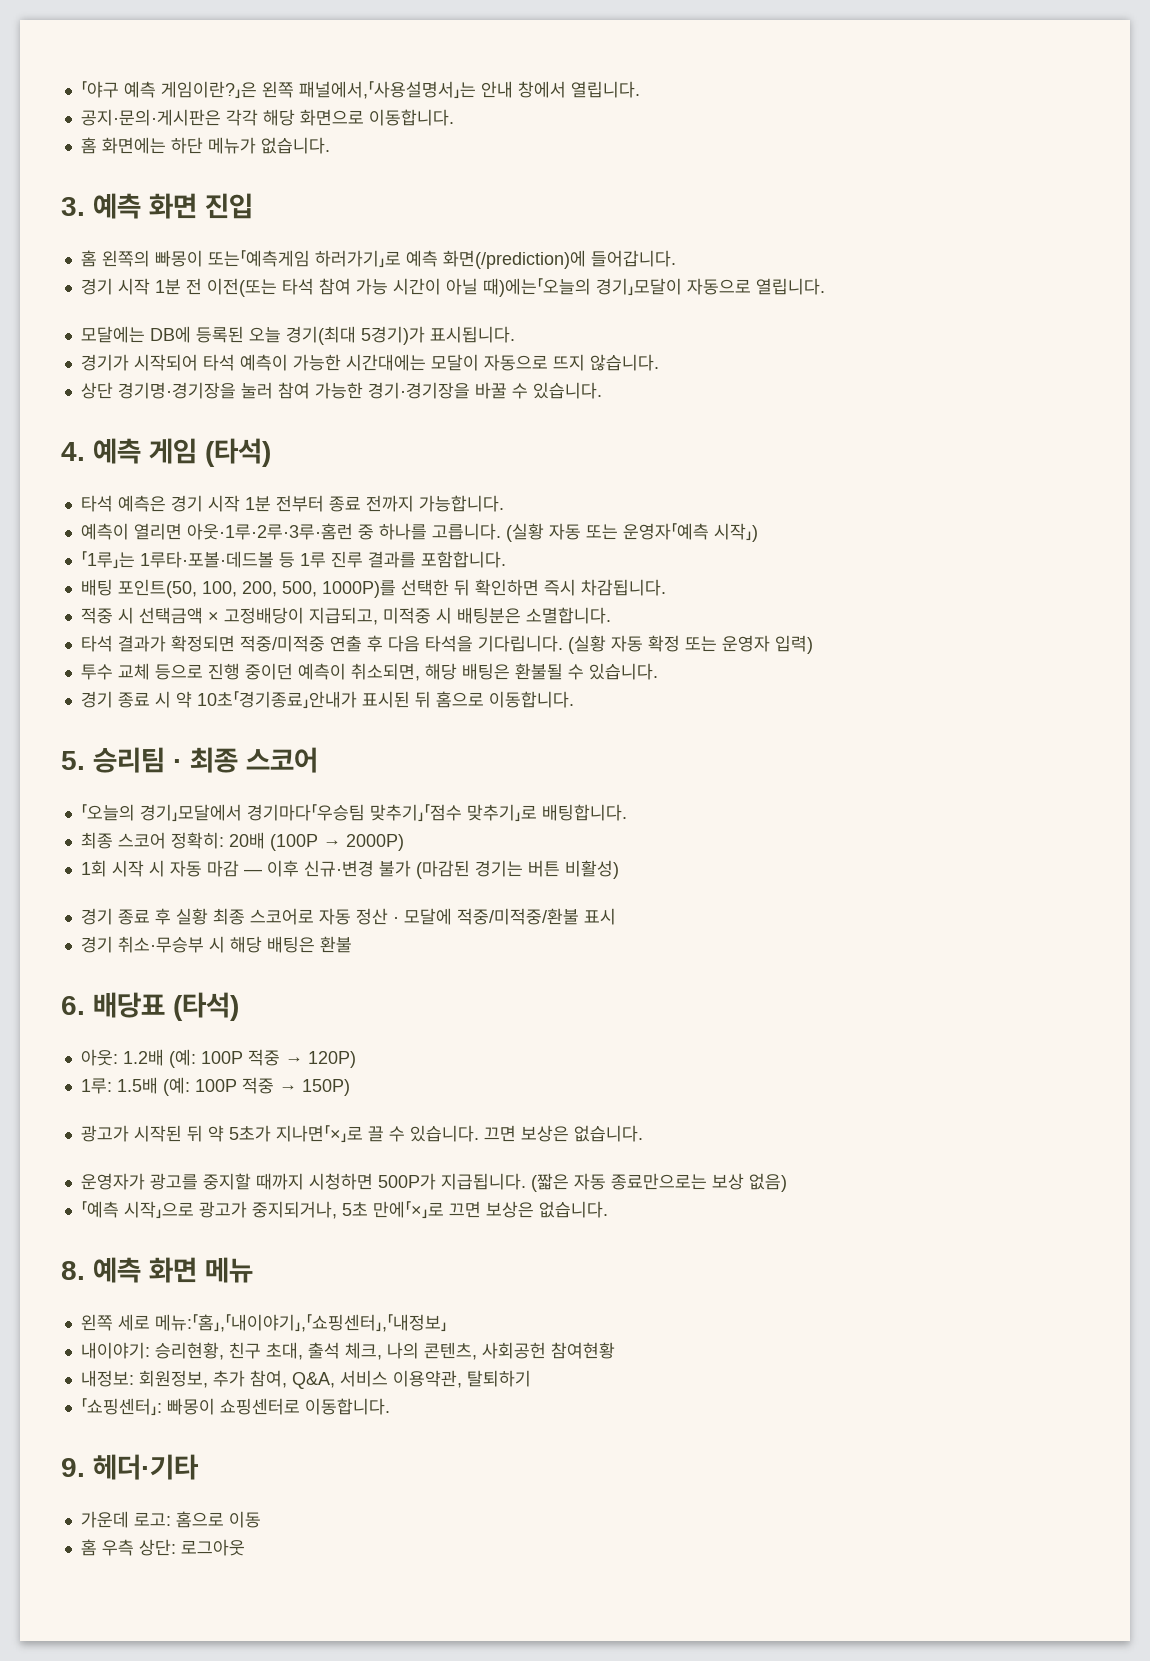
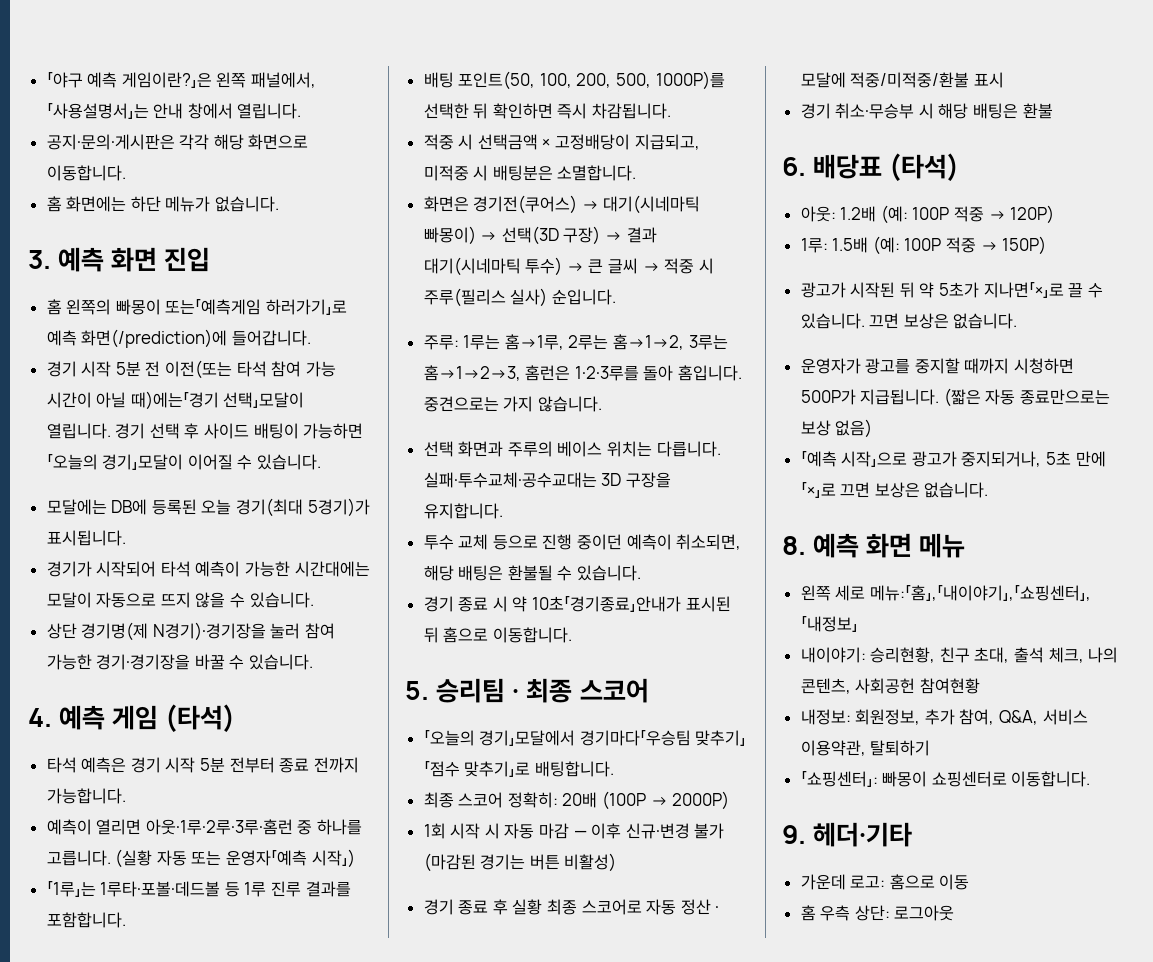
[154,279,181,295] 1분 -> [115,362,141,377] 5분
(543, 285) none -> [188,392,305,408] [46,423,364,439] [46,454,53,468] 경기 선택」모달이 열립니다. 경기 선택 후 사이드 배팅이 가능하면「
[686,278,825,295] 자동으로 열립니다. -> [187,454,322,470] 이어질 수 있습니다.
[589,354,659,371] 않습니다. -> [195,592,314,608] 않을 수 있습니다.
[117,382,236,399] 경기명·경기장을 -> [81,622,266,641] 경기명(제 N경기)·경기장을
[244,496,271,512] 1분 -> [200,758,226,773] 5분
[80,635,813,654] 타석 결과가 확정되면 적중/미적중 연출 후 다음 타석을 기다립니다. (실황 자동 확정 또는 운영자 입력) -> [423,195,701,214] [423,226,657,245] [423,257,714,276] [423,288,616,307] [423,334,728,350] [423,365,743,381] [423,396,602,412] [423,441,721,457] [423,472,671,488] [423,503,503,519] 화면은 경기전(쿠어스) → 대기(시네마틱 빠몽이) → 선택(3D 구장) → 결과 대기(시네마틱 투수) → 큰 글씨 → 적중 시 주루(필리스 실사) 순입니다. // 주루: 1루는 홈→1루, 2루는 홈→1→2, 3루는 홈→1→2→3, 홈런은 1·2·3루를 돌아 홈입니다. 중견으로는 가지 않습니다. // 선택 화면과 주루의 베이스 위치는 다릅니다. 실패·투수교체·공수교대는 3D 구장을 유지합니다.

